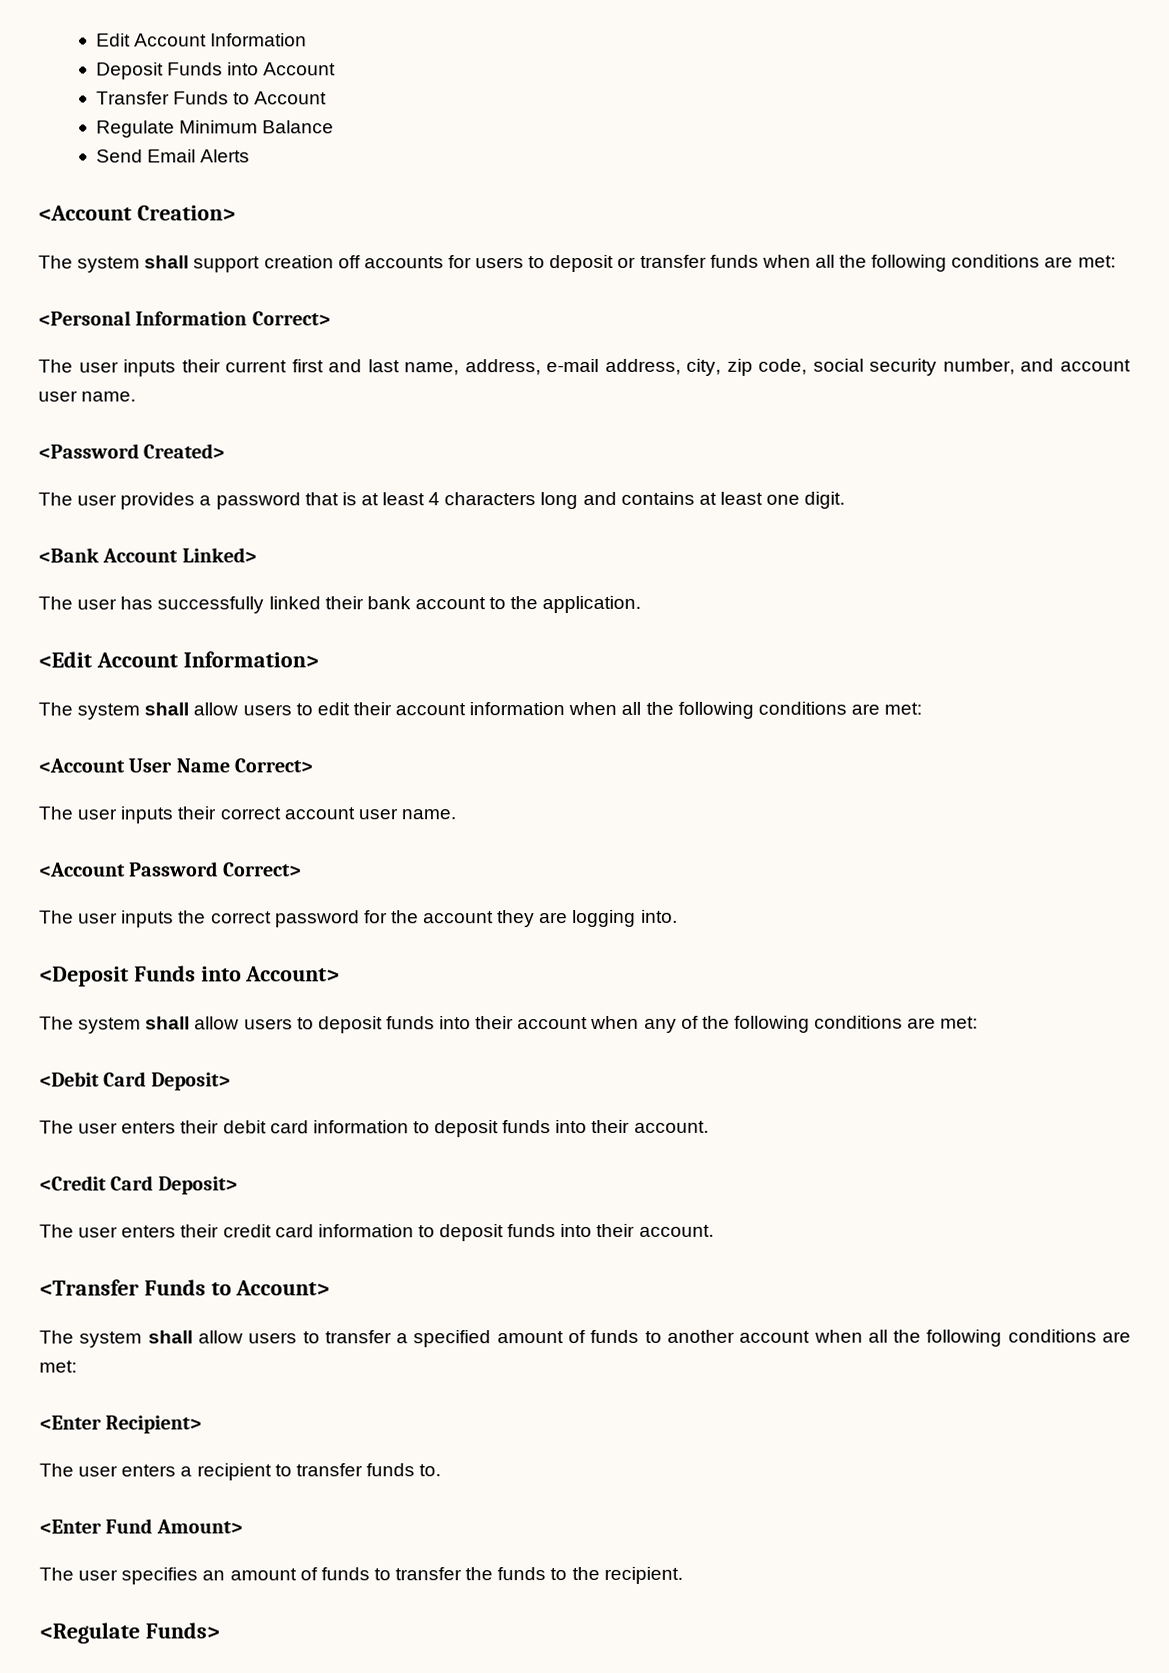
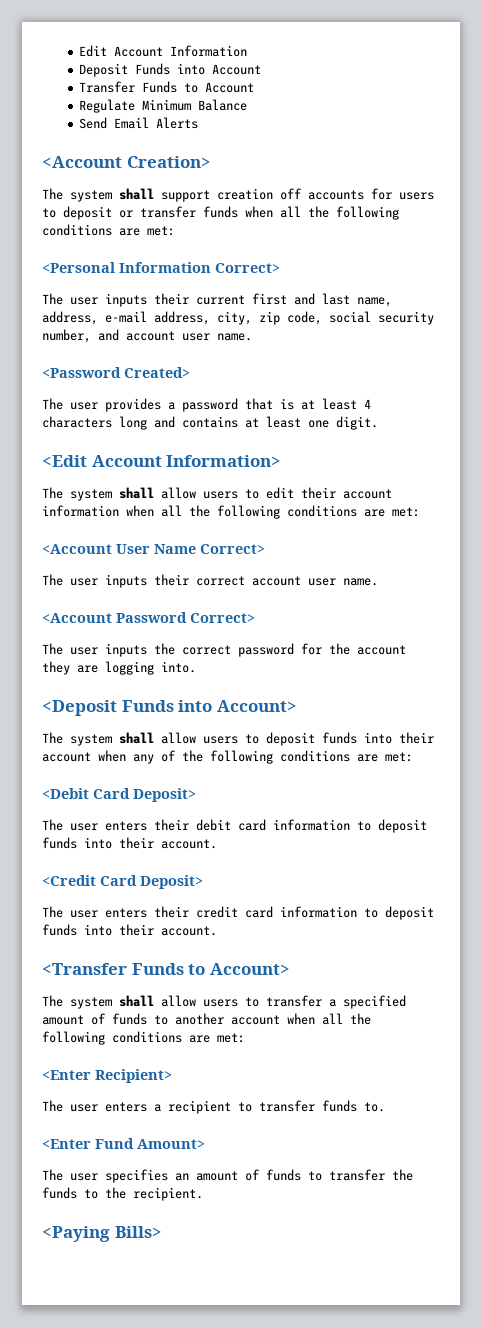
[38,547,257,563] [38,595,642,614] // <Bank Account Linked> // The user has successfully linked their bank account to the application. -> (378, 423) none
[39,1622,220,1644] <Regulate Funds> -> [42,1226,162,1242] <Paying Bills>

